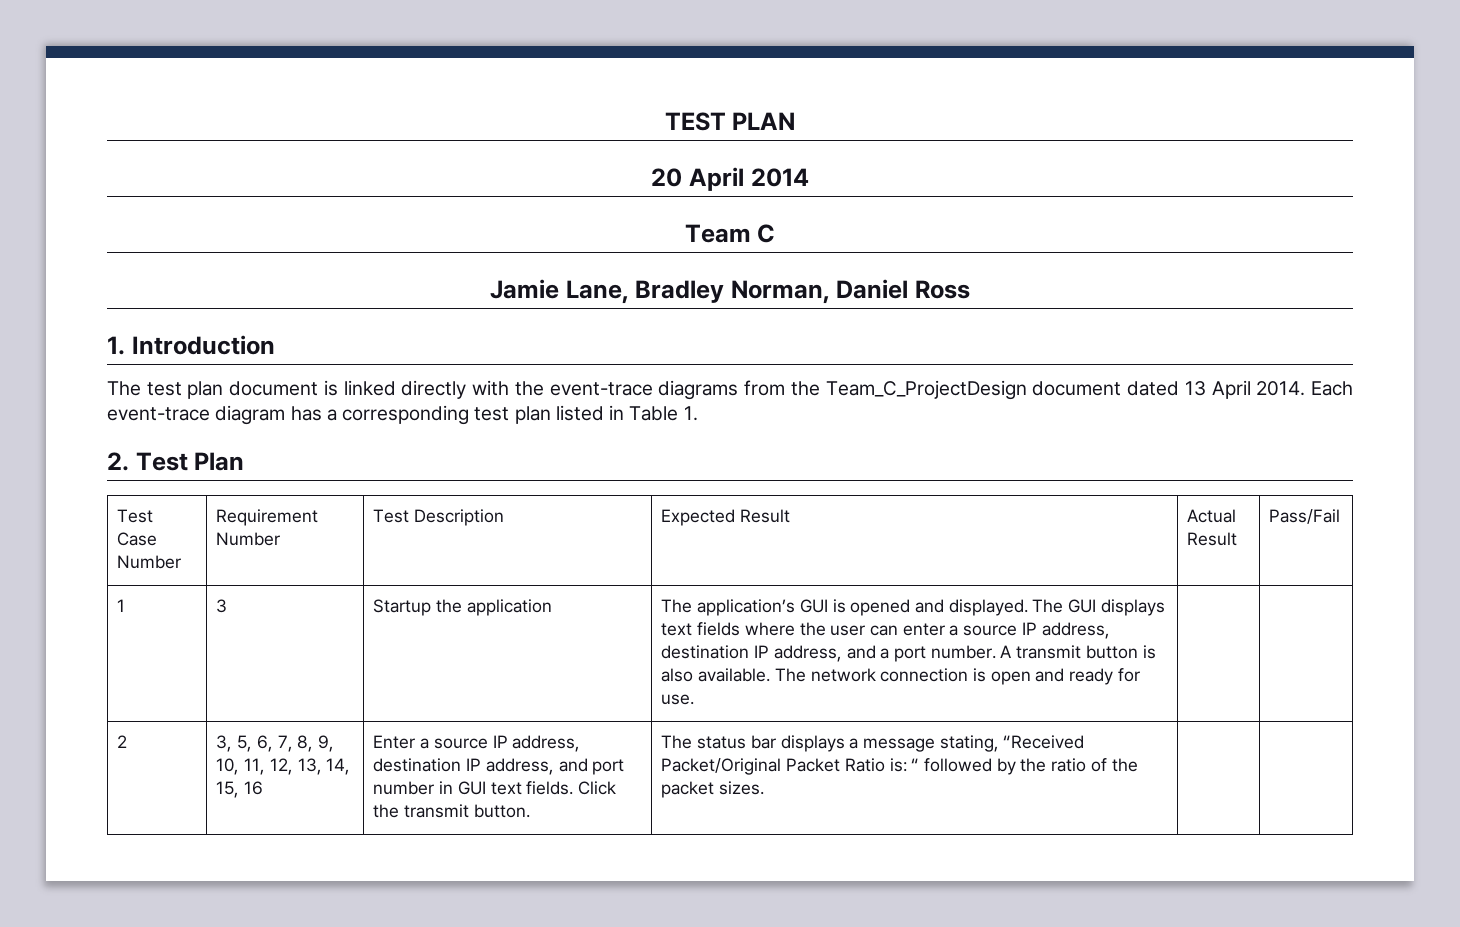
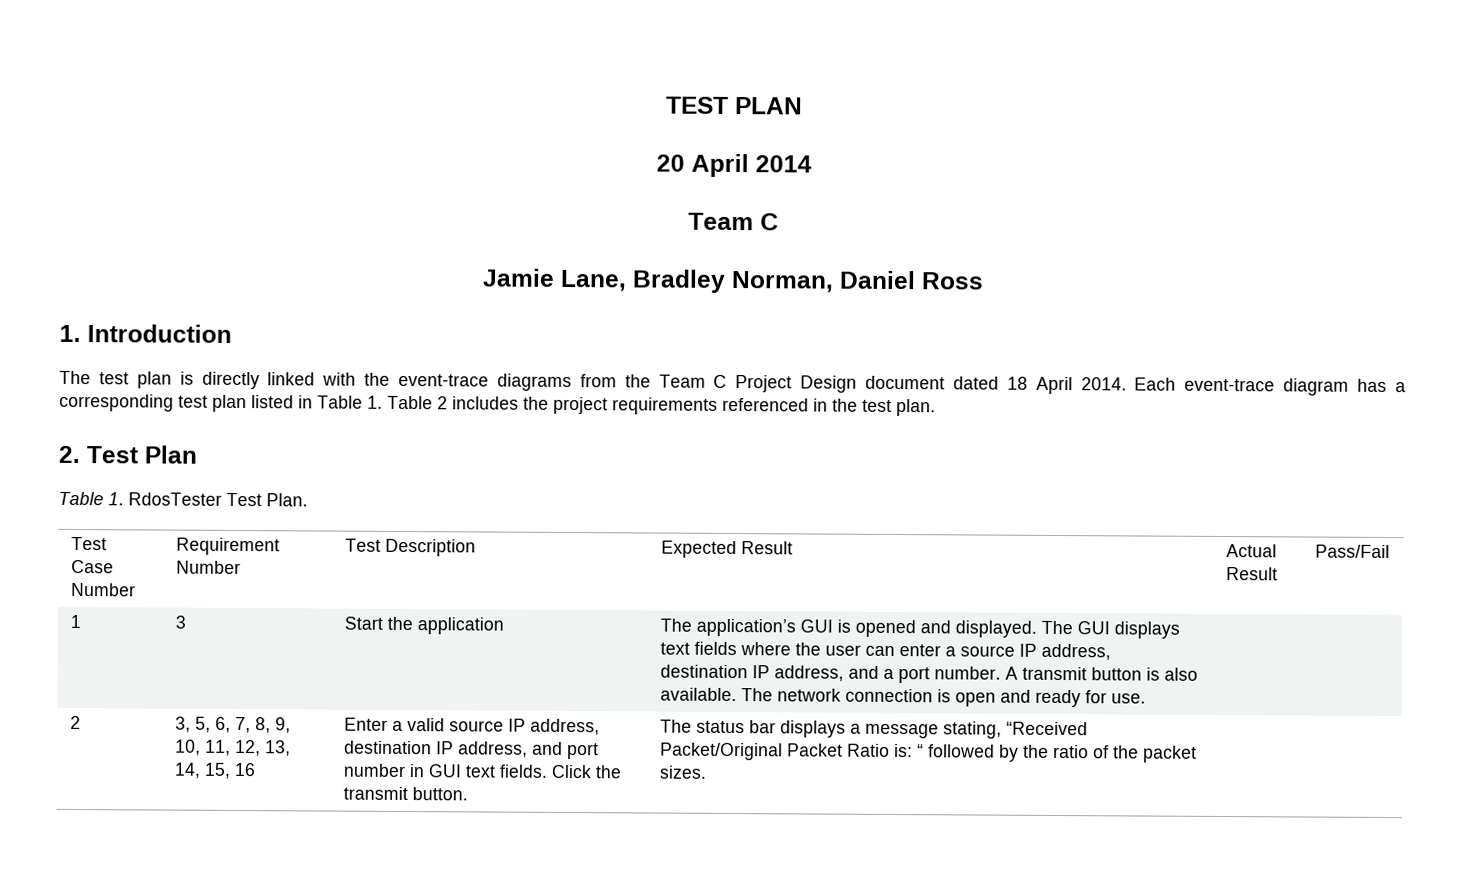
[229,380,467,399] document is linked directly -> [179,371,316,390] is directly linked
[825,380,1027,400] Team_C_ProjectDesign -> [658,374,858,393] Team C Project Design
[1184,381,1206,396] 13 -> [1006,376,1028,390] 18
[107,452,245,471] // 2. Test Plan -> [387,395,936,417] [58,445,197,464] [58,491,308,507] Table 2 includes the project requirements referenced in the test plan. // 2. Test Plan // Table 1. RdosTester Test Plan.
[373,599,432,616] Startup -> [343,616,383,630] Start
(430, 743) none -> [406,718,445,732] valid

